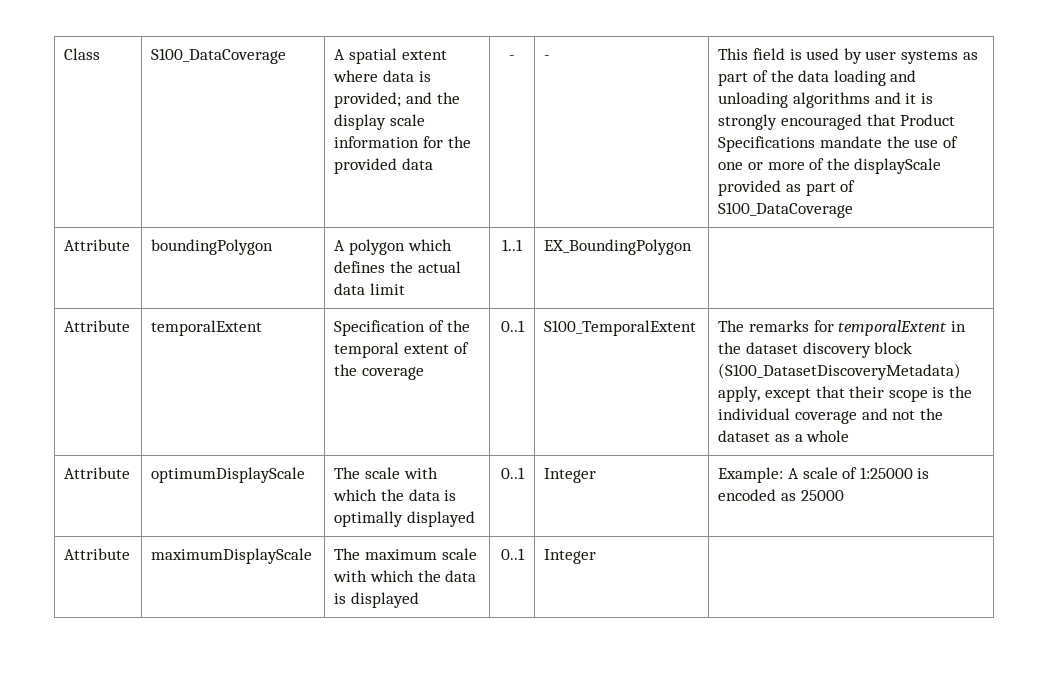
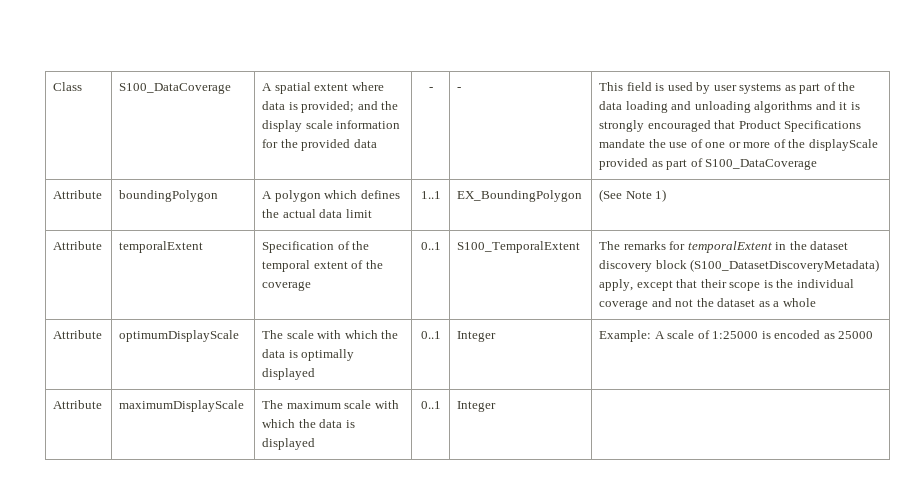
(693, 247) none -> [599,189,667,202] (See Note 1)

